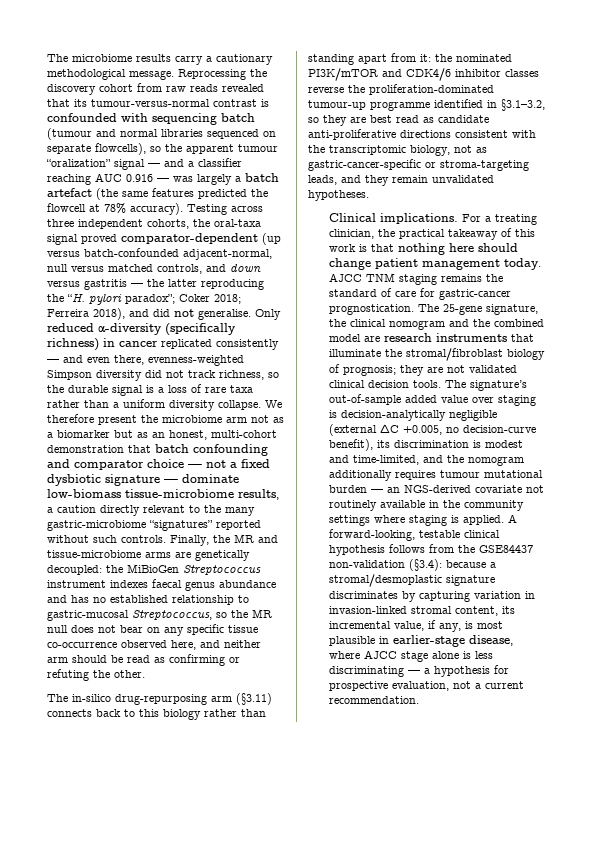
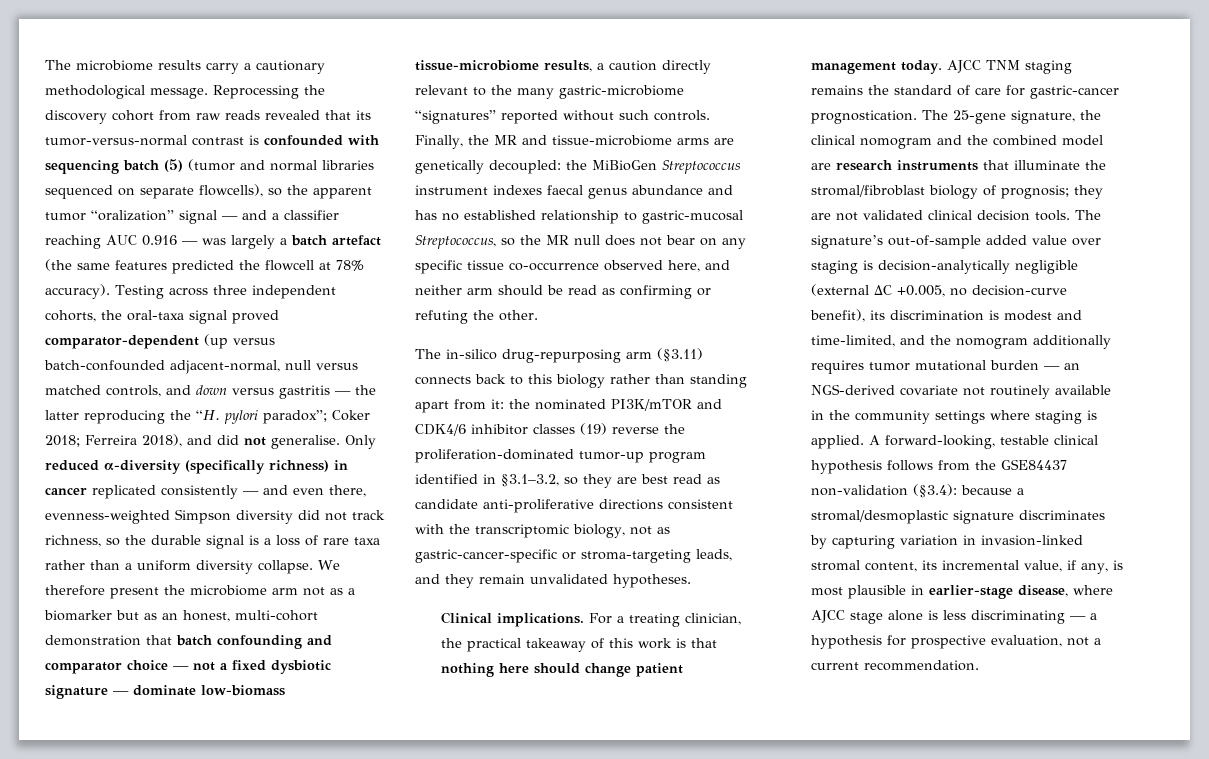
[91,99,210,107] tumour-versus-normal -> [45,135,187,146] tumor-versus-normal
[47,128,92,140] (tumour -> [164,159,235,172] (5) (tumor
[238,144,278,152] tumour -> [45,212,86,221] tumor
(539, 73) none -> [580,423,607,435] (19)
[308,100,430,111] tumour-up programme -> [579,451,706,463] tumor-up program
[440,470,481,478] tumour -> [869,362,911,371] tumor

